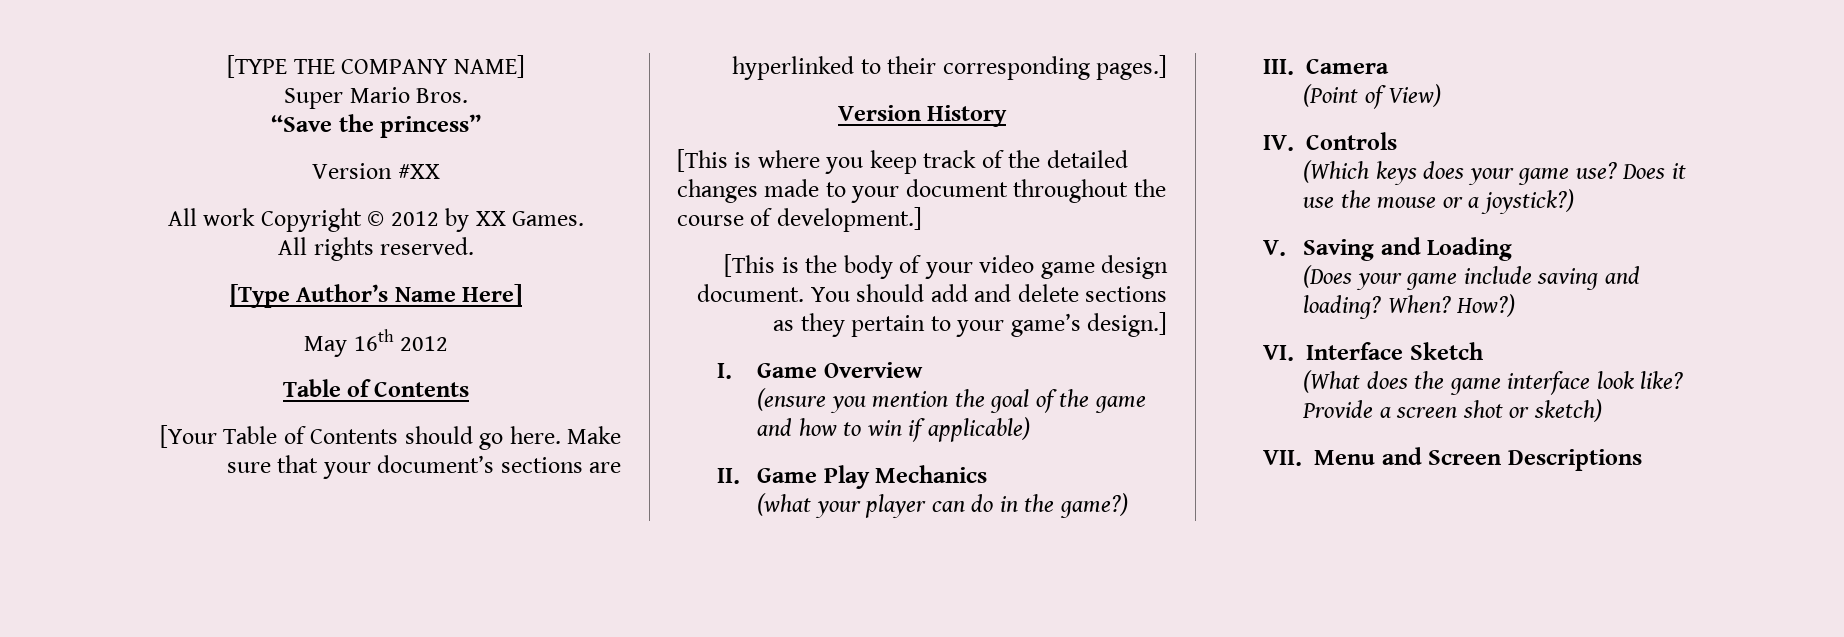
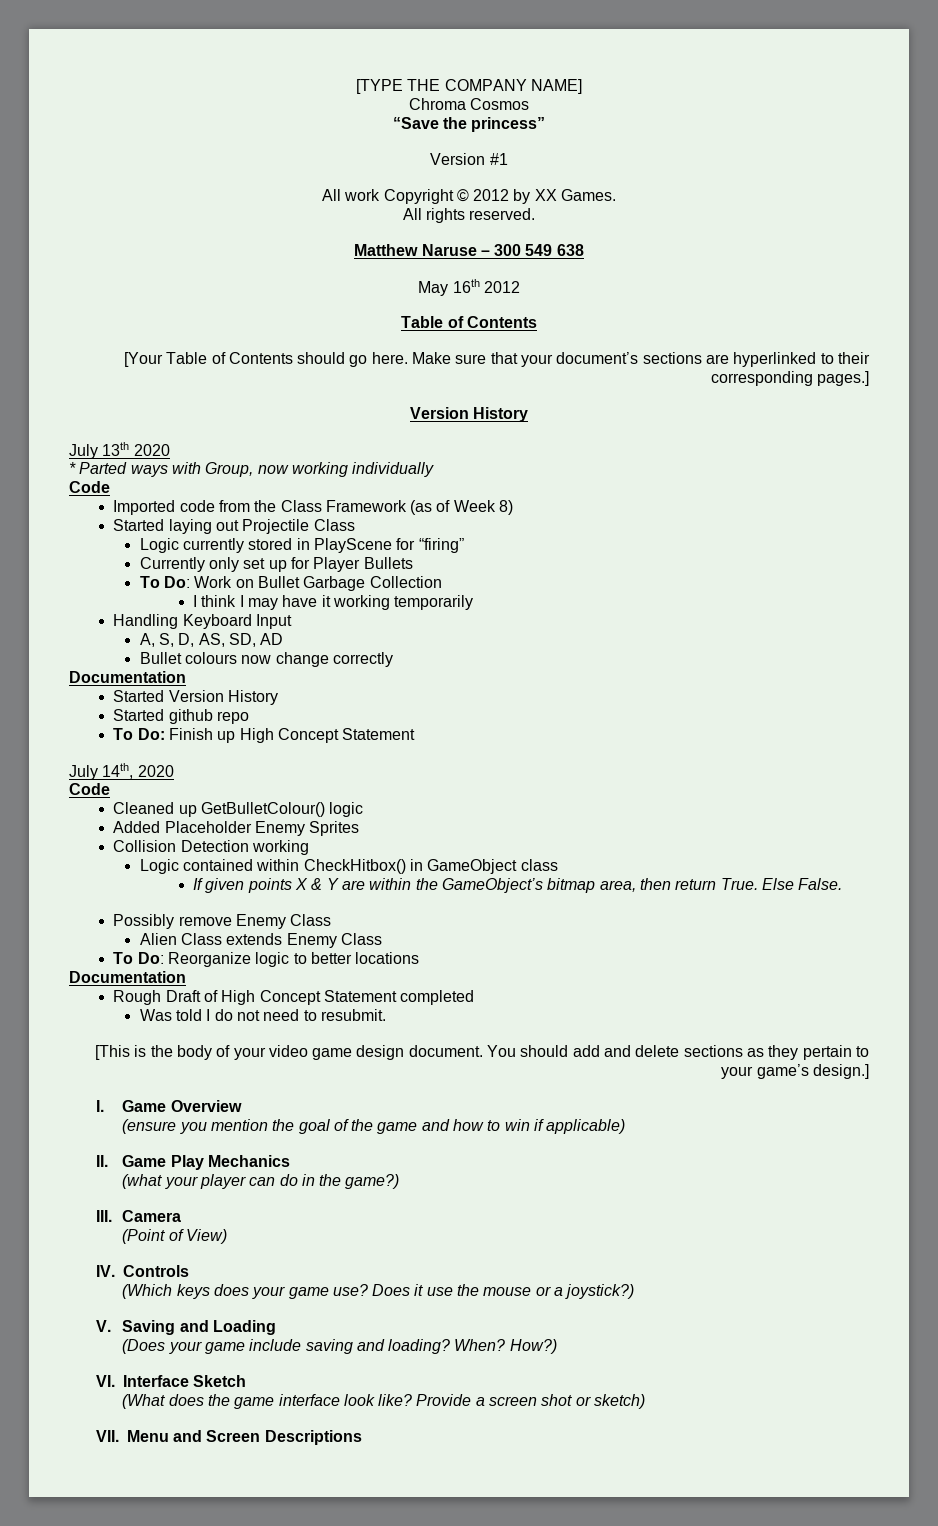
[284,87,468,109] Super Mario Bros. -> [408,98,530,110] Chroma Cosmos
[397,164,440,179] #XX -> [489,153,508,165] #1
[229,284,523,308] [Type Author’s Name Here] -> [354,244,584,256] Matthew Naruse – 300 549 638
[677,149,1128,174] [677,179,1166,203] [677,207,922,232] [This is where you keep track of the detailed changes made to your document throughout the course of development.] -> [69,442,170,459] [69,462,435,477] [69,481,110,493] [113,500,514,515] [113,519,355,534] [139,538,464,553] [139,557,413,572] [139,576,442,591] [193,595,474,610] [113,614,292,629] [139,633,284,647] [139,652,394,667] [69,671,186,683] [113,690,278,705] [113,709,249,724] [113,728,416,743] [69,763,174,780] [69,783,110,795] [113,802,364,817] [113,821,360,836] [113,840,309,855] [139,859,558,874] [193,878,843,893] [113,914,332,929] [139,933,383,948] [113,952,420,967] [69,971,186,983] [113,990,475,1005] [139,1009,387,1021] July 13th 2020 // * Parted ways with Group, now working individually // Code // Imported code from the Class Framework (as of Week 8) // Started laying out Projectile Class // Logic currently stored in PlayScene for “firing” // Currently only set up for Player Bullets // To Do: Work on Bullet Garbage Collection // I think I may have it working temporarily // Handling Keyboard Input // A, S, D, AS, SD, AD // Bullet colours now change correctly // Documentation // Started Version History // Started github repo // To Do: Finish up High Concept Statement // July 14th, 2020 // Code // Cleaned up GetBulletColour() logic // Added Placeholder Enemy Sprites // Collision Detection working // Logic contained within CheckHitbox() in GameObject class // If given points X & Y are within the GameObject’s bitmap area, then return True. Else False. // Possibly remove Enemy Class // Alien Class extends Enemy Class // To Do: Reorganize logic to better locations // Documentation // Rough Draft of High Concept Statement completed // Was told I do not need to resubmit.

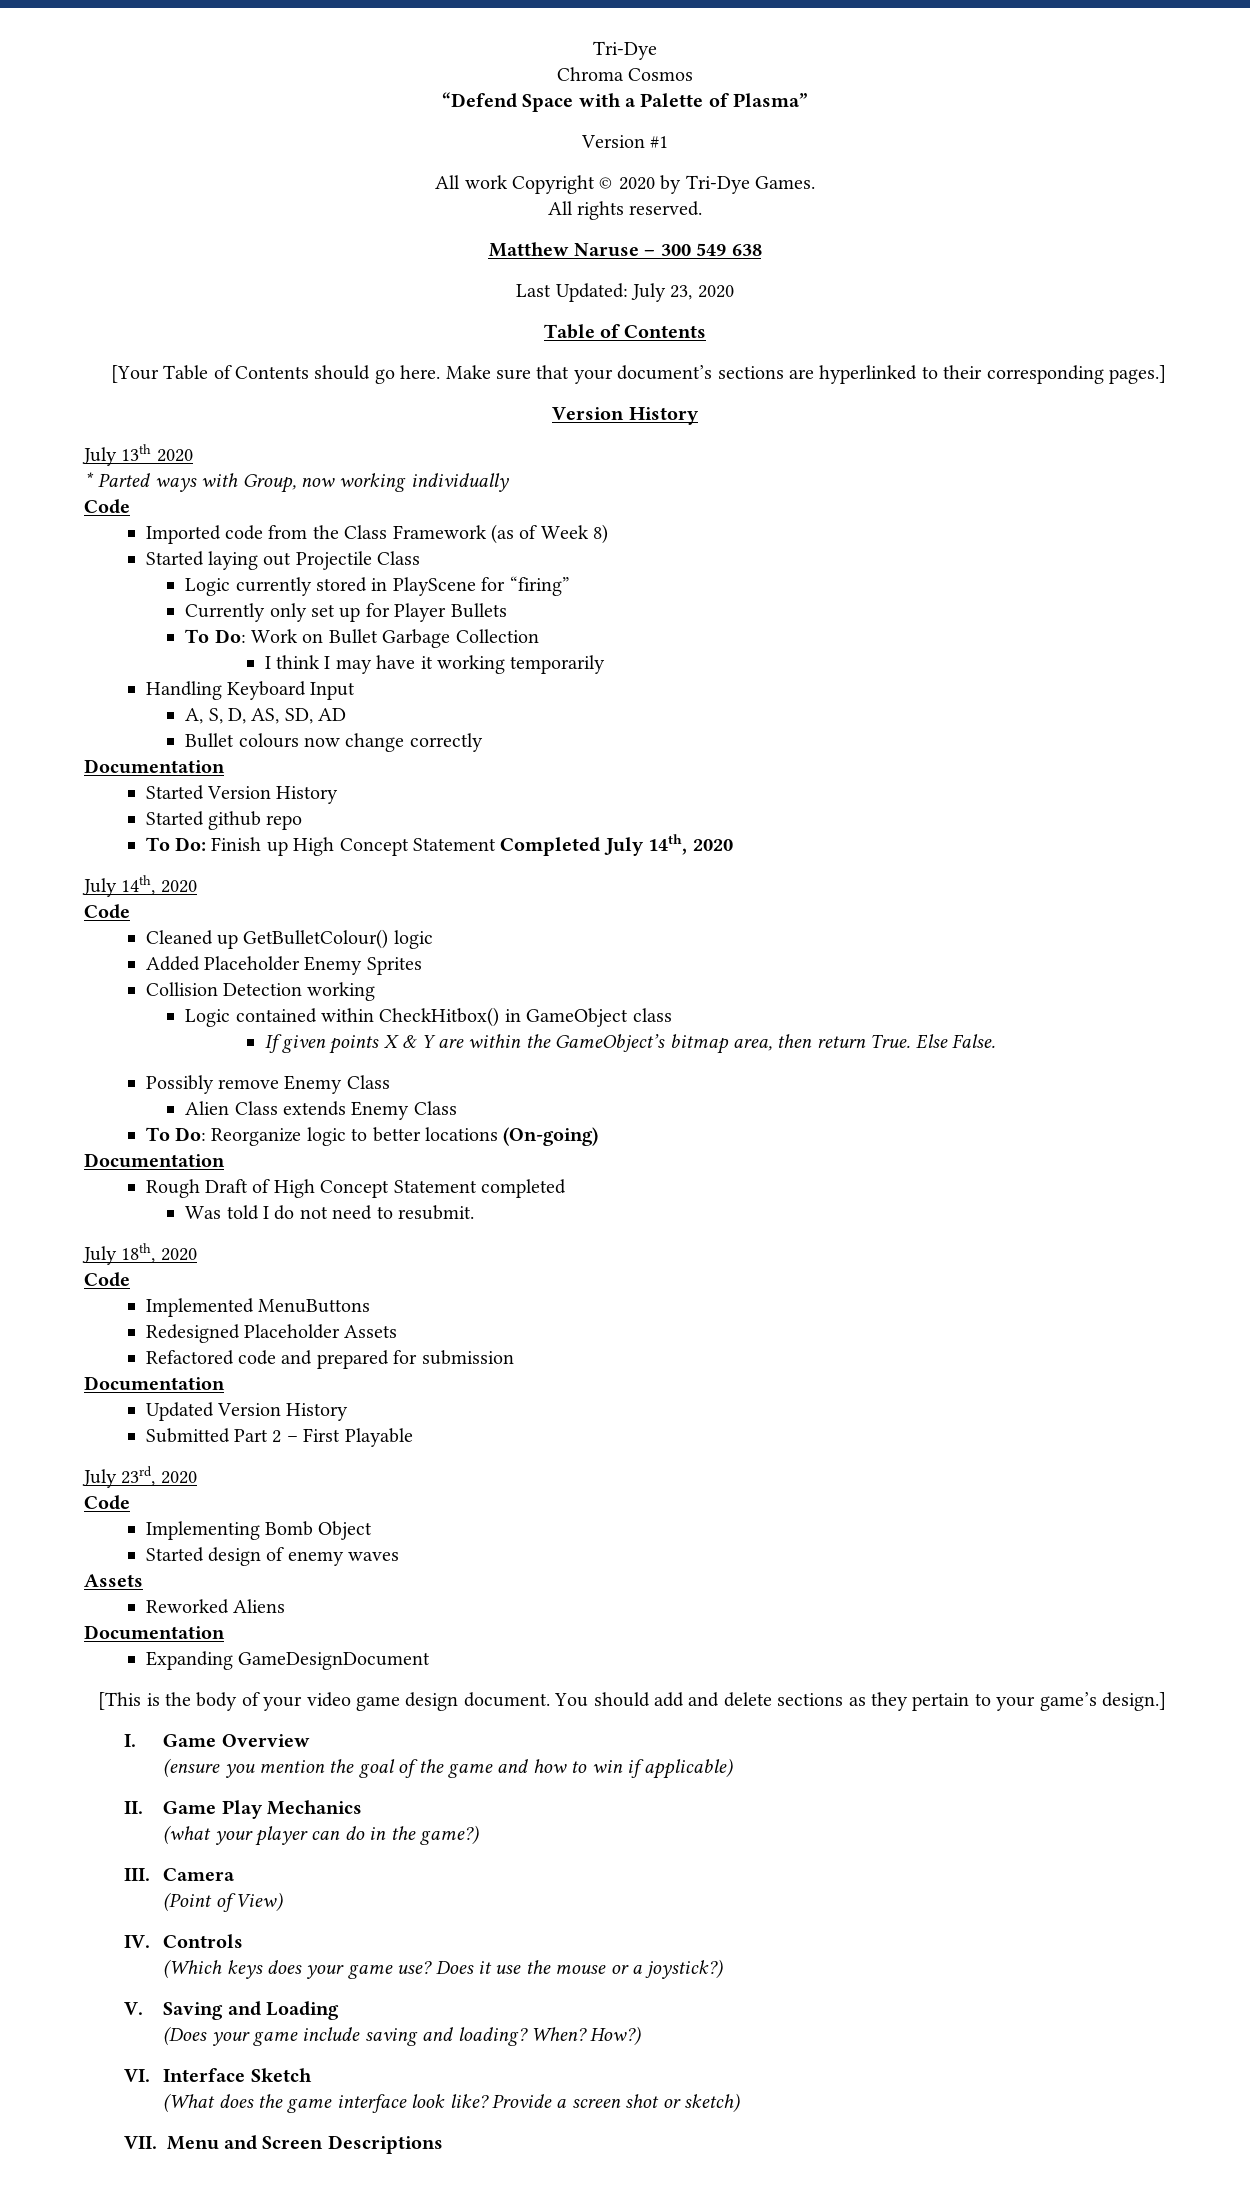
[356,79,582,94] [408,98,530,110] [392,117,546,132] [TYPE THE COMPANY NAME] // Chroma Cosmos // “Save the princess” -> [593,41,657,60] [556,67,694,81] [441,92,809,112] Tri-Dye // Chroma Cosmos // “Defend Space with a Palette of Plasma”
[473,189,557,204] 2012 by XX -> [618,175,750,194] 2020 by Tri-Dye
[418,279,520,296] May 16th 2012 -> [516,283,734,302] Last Updated: July 23, 2020
(416, 734) none -> [500,834,733,856] Completed July 14th, 2020
(420, 958) none -> [503,1127,599,1146] (On-going)
(387, 1015) none -> [82,1243,197,1265] [84,1272,130,1287] [145,1298,371,1317] [145,1324,398,1343] [145,1350,514,1369] [84,1376,225,1391] [145,1402,349,1421] [145,1428,413,1447] [82,1466,197,1488] [84,1495,130,1510] [145,1521,373,1540] [145,1547,400,1566] [84,1574,143,1587] [145,1599,286,1614] [84,1625,225,1640] [145,1651,431,1670] // July 18th, 2020 // Code // Implemented MenuButtons // Redesigned Placeholder Assets // Refactored code and prepared for submission // Documentation // Updated Version History // Submitted Part 2 – First Playable // July 23rd, 2020 // Code // Implementing Bomb Object // Started design of enemy waves // Assets // Reworked Aliens // Documentation // Expanding GameDesignDocument

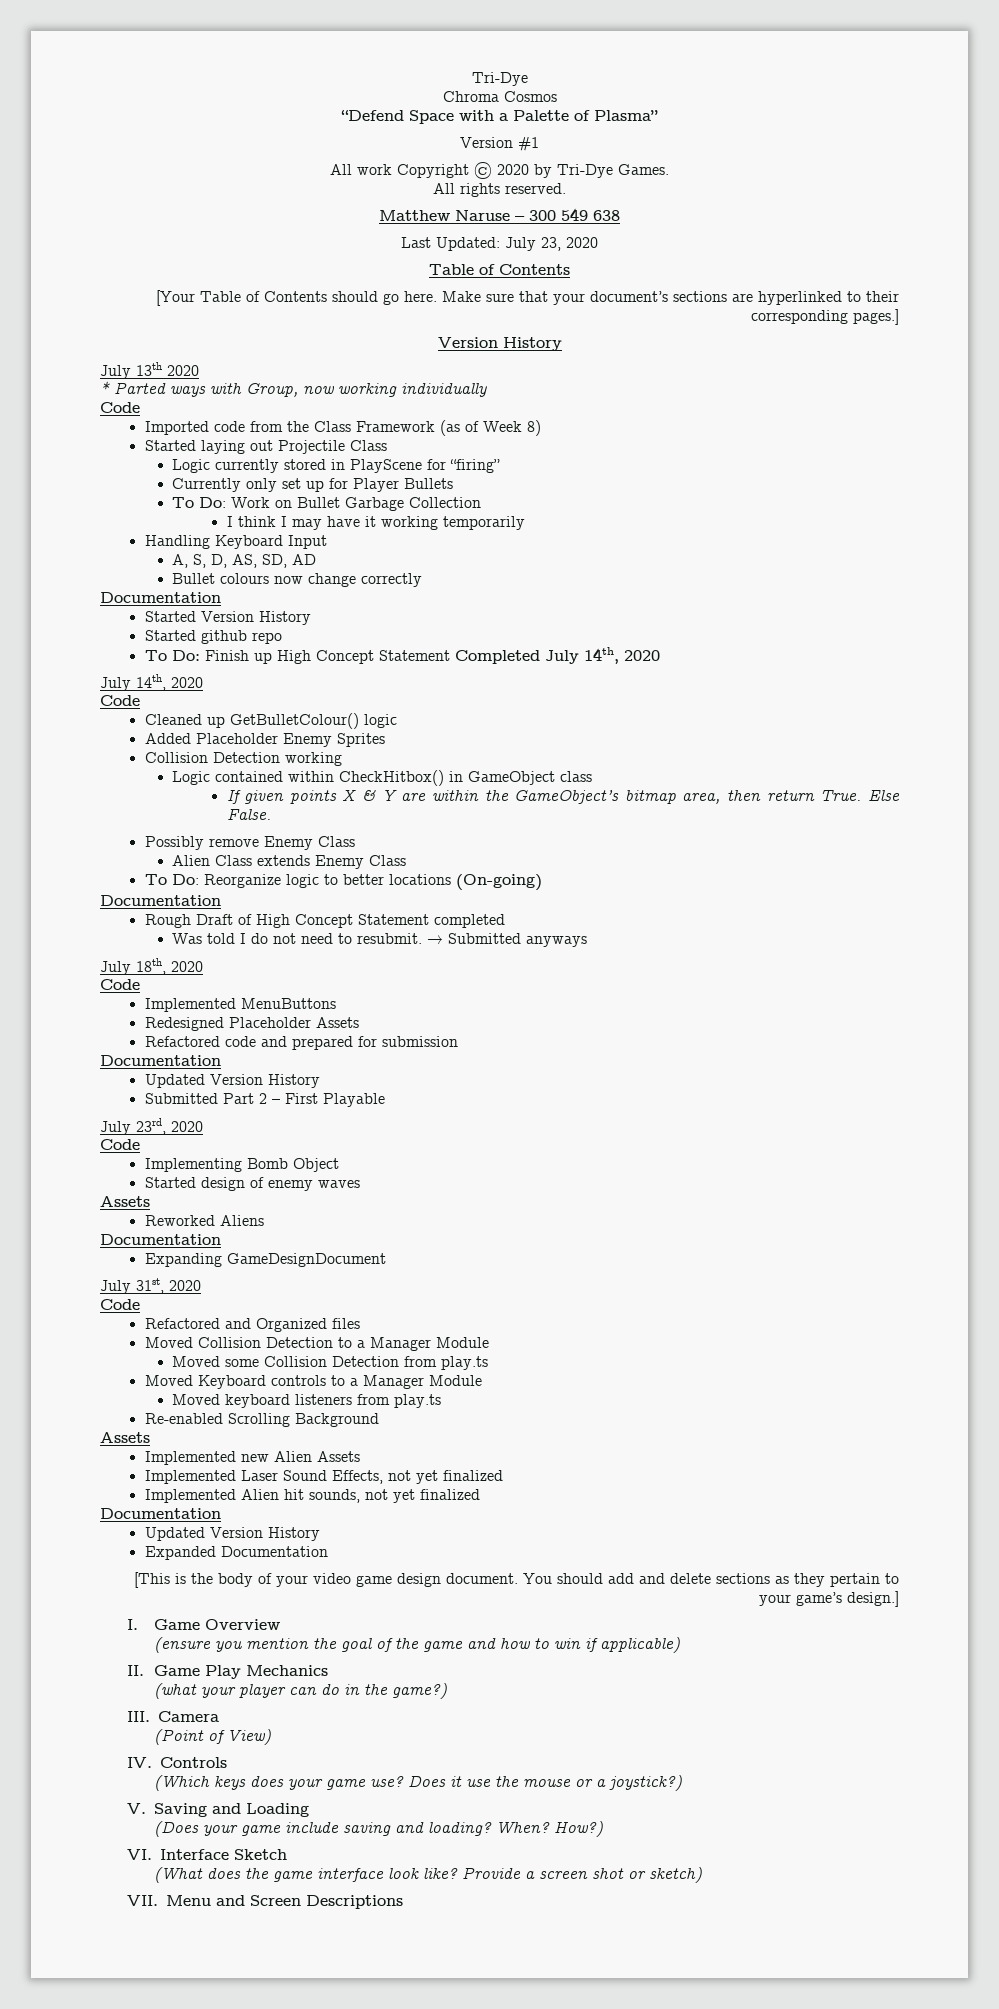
(475, 1212) none -> [427,933,588,947] → Submitted anyways
(431, 1661) none -> [100,1278,201,1294] [100,1299,140,1310] [144,1318,360,1332] [144,1337,489,1351] [172,1356,489,1370] [144,1375,482,1389] [172,1394,442,1408] [144,1413,379,1427] [100,1432,150,1443] [144,1451,360,1465] [144,1470,503,1484] [144,1489,480,1503] [100,1508,221,1519] [144,1527,320,1541] [144,1546,328,1560] // July 31st, 2020 // Code // Refactored and Organized files // Moved Collision Detection to a Manager Module // Moved some Collision Detection from play.ts // Moved Keyboard controls to a Manager Module // Moved keyboard listeners from play.ts // Re-enabled Scrolling Background // Assets // Implemented new Alien Assets // Implemented Laser Sound Effects, not yet finalized // Implemented Alien hit sounds, not yet finalized // Documentation // Updated Version History // Expanded Documentation

